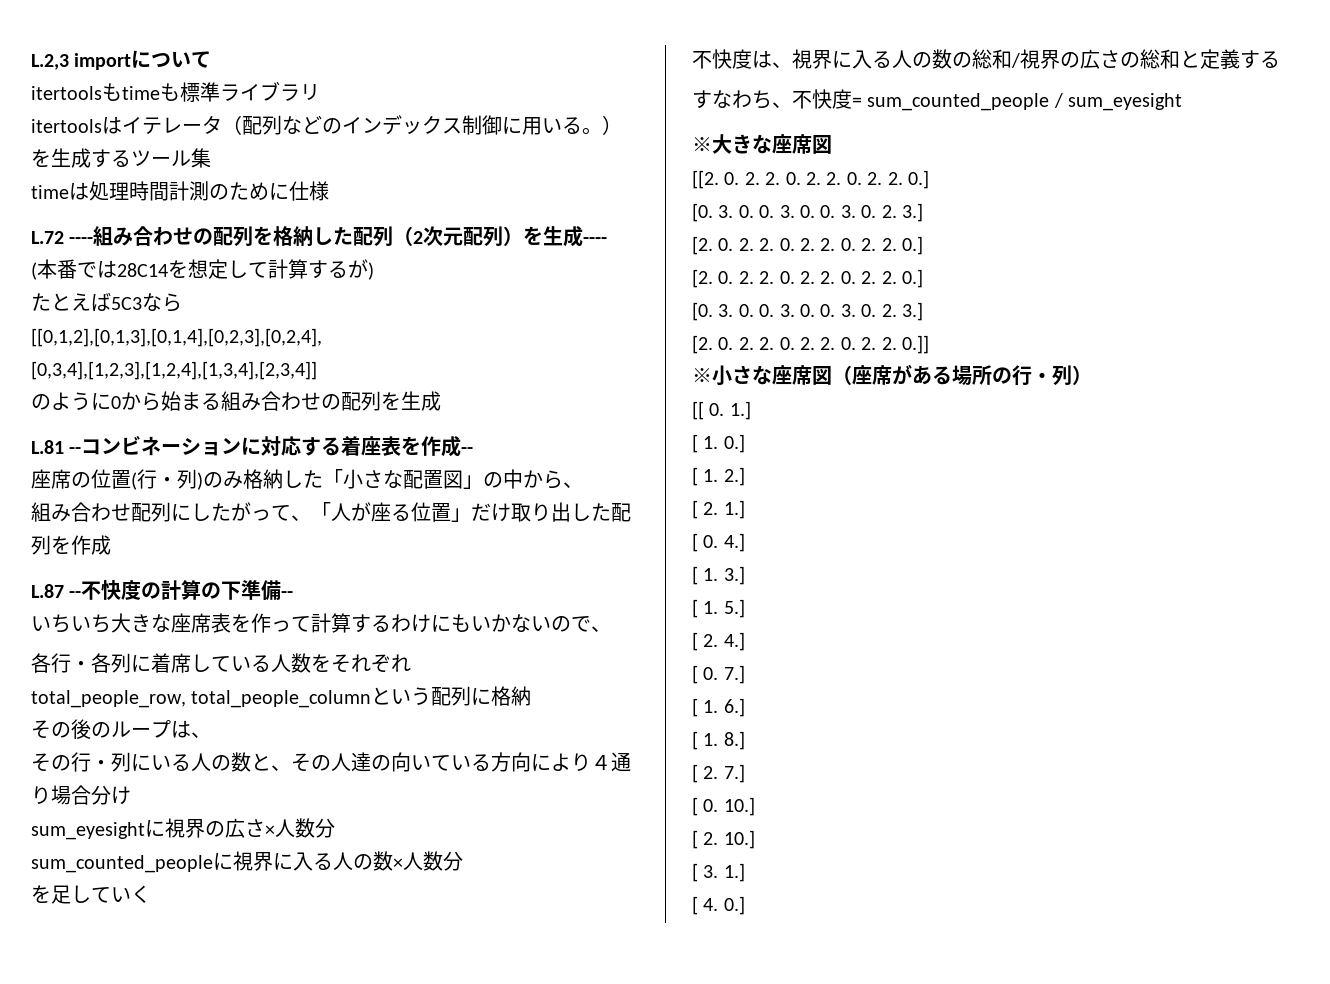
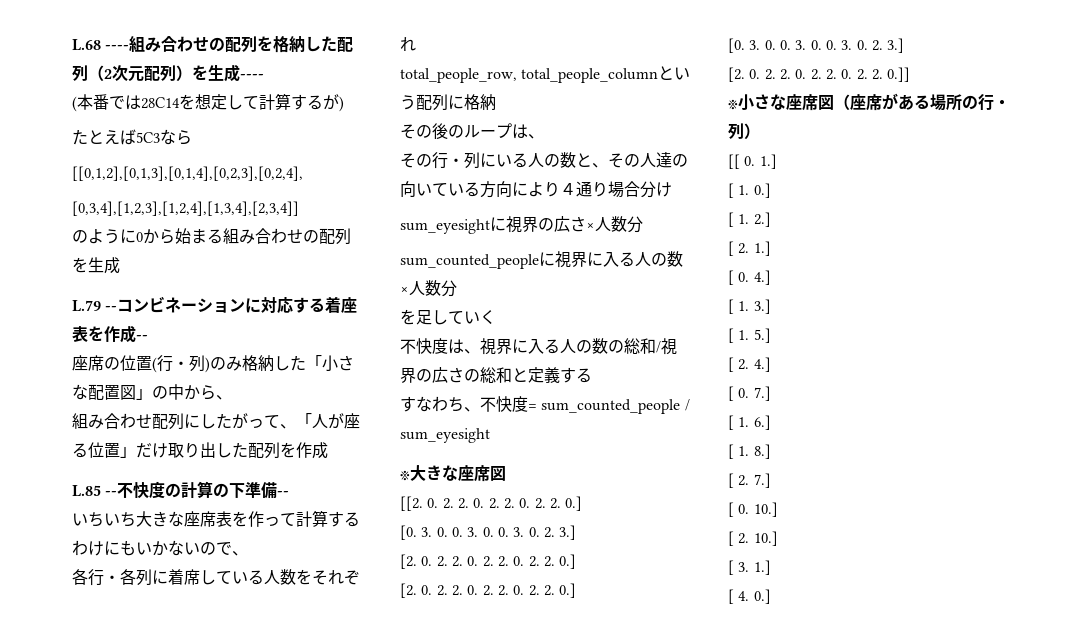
[31,50,212,70] [31,81,320,102] [31,115,622,135] [31,148,211,168] [31,181,329,201] [31,231,64,244] L.2,3 importについて // itertoolsもtimeも標準ライブラリ // itertoolsはイテレータ（配列などのインデックス制御に用いる。）を生成するツール集 // timeは処理時間計測のために仕様 // L.72 -> [72,39,101,51] L.68
[31,440,64,454] L.81 -> [72,300,101,312] L.79
[31,584,64,598] L.87 -> [72,485,101,497] L.85

